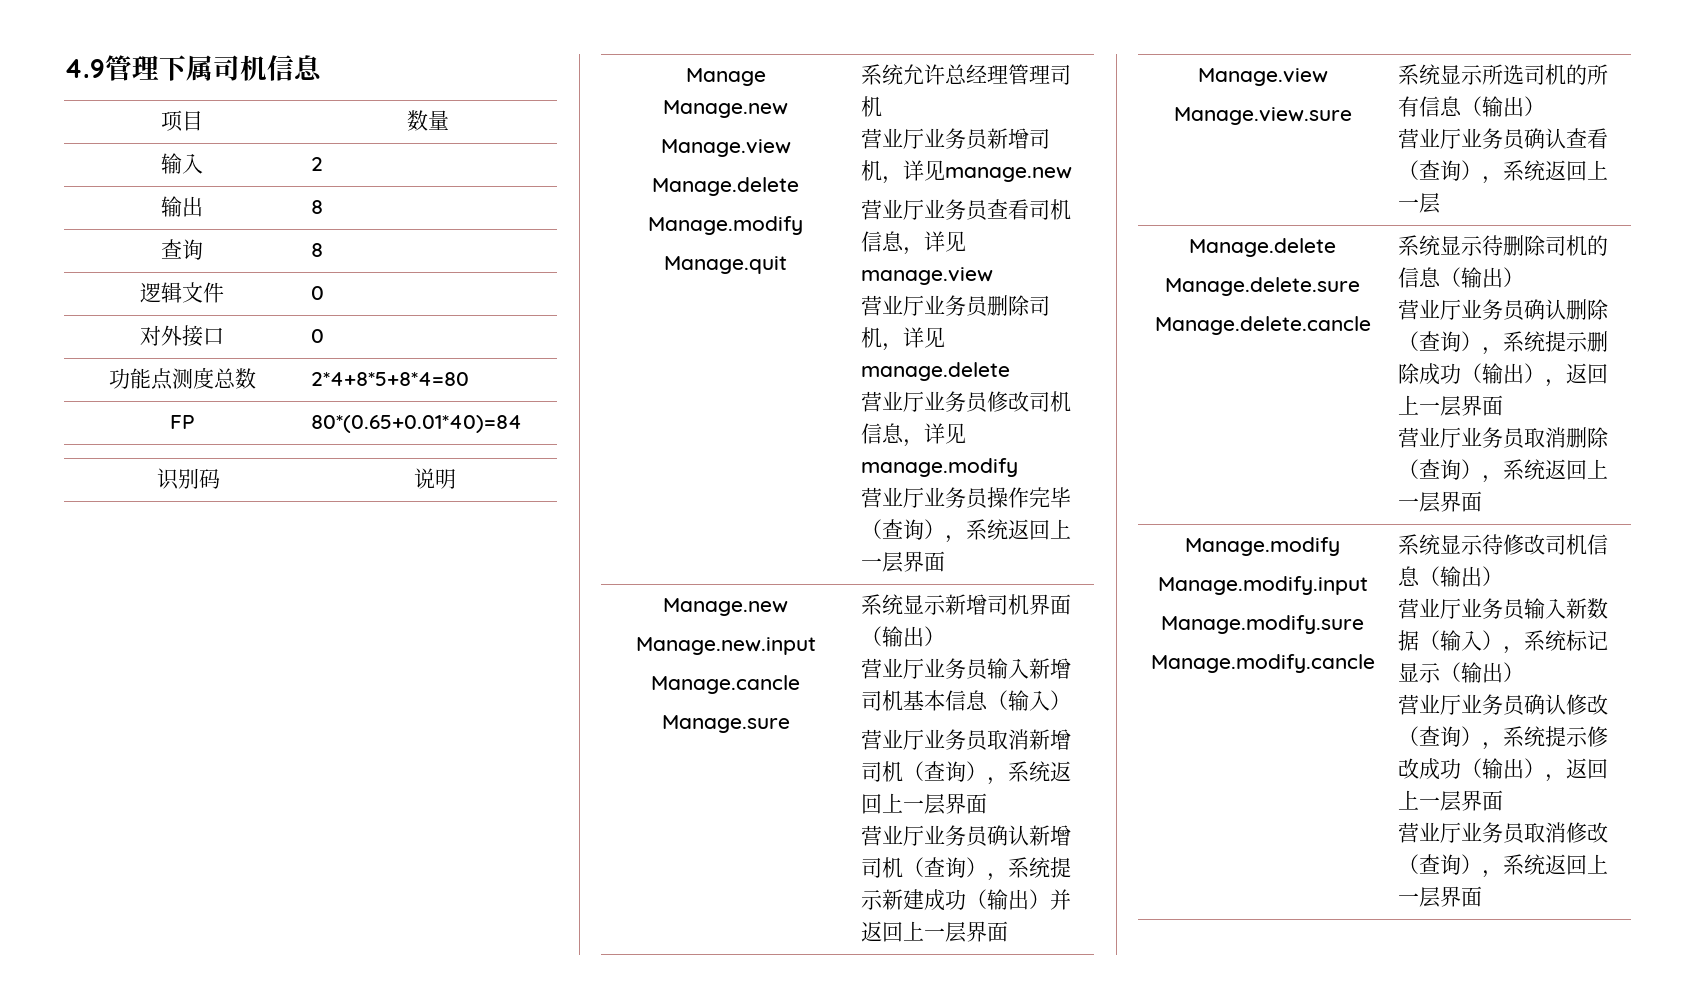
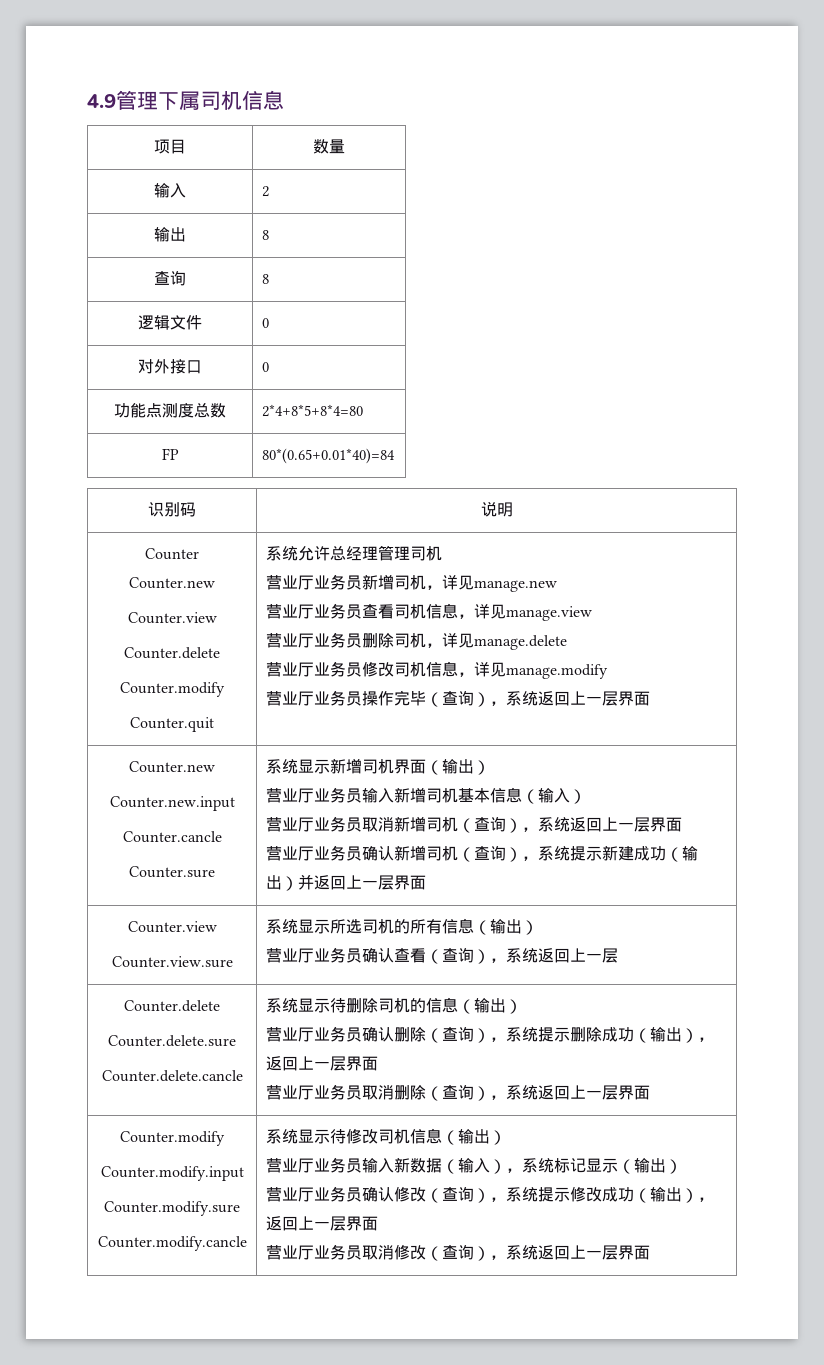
[685,68,766,86] [663,100,788,118] [660,139,791,157] [652,177,799,196] [648,216,803,235] [664,256,787,274] Manage // Manage.new // Manage.view // Manage.delete // Manage.modify // Manage.quit -> [145,548,199,560] [129,577,215,589] [127,612,217,624] [124,647,220,659] [120,682,225,697] [130,717,214,732] Counter // Counter.new // Counter.view // Counter.delete // Counter.modify // Counter.quit
[663,598,788,616] [635,637,816,655] [651,675,800,694] [661,715,790,733] Manage.new // Manage.new.input // Manage.cancle // Manage.sure -> [129,761,215,773] [109,796,235,811] [122,831,222,843] [129,866,215,878] Counter.new // Counter.new.input // Counter.cancle // Counter.sure
[1197,68,1328,86] [1173,107,1352,125] Manage.view // Manage.view.sure -> [127,921,217,933] [111,956,233,968] Counter.view // Counter.view.sure
[1189,238,1336,257] [1165,277,1360,296] [1154,316,1371,335] Manage.delete // Manage.delete.sure // Manage.delete.cancle -> [124,1000,220,1012] [108,1035,236,1047] [101,1070,243,1082] Counter.delete // Counter.delete.sure // Counter.delete.cancle
[1185,537,1340,556] [1157,576,1368,595] [1161,615,1364,634] [1150,654,1375,673] Manage.modify // Manage.modify.input // Manage.modify.sure // Manage.modify.cancle -> [120,1131,225,1146] [100,1166,244,1181] [104,1201,240,1216] [97,1236,247,1251] Counter.modify // Counter.modify.input // Counter.modify.sure // Counter.modify.cancle

